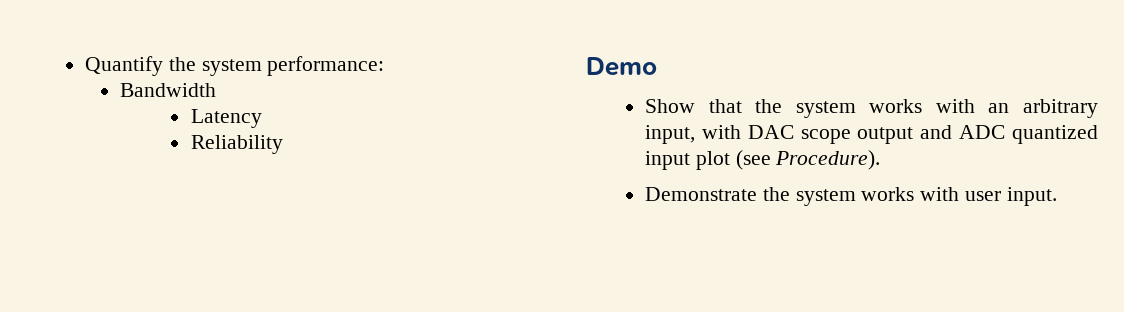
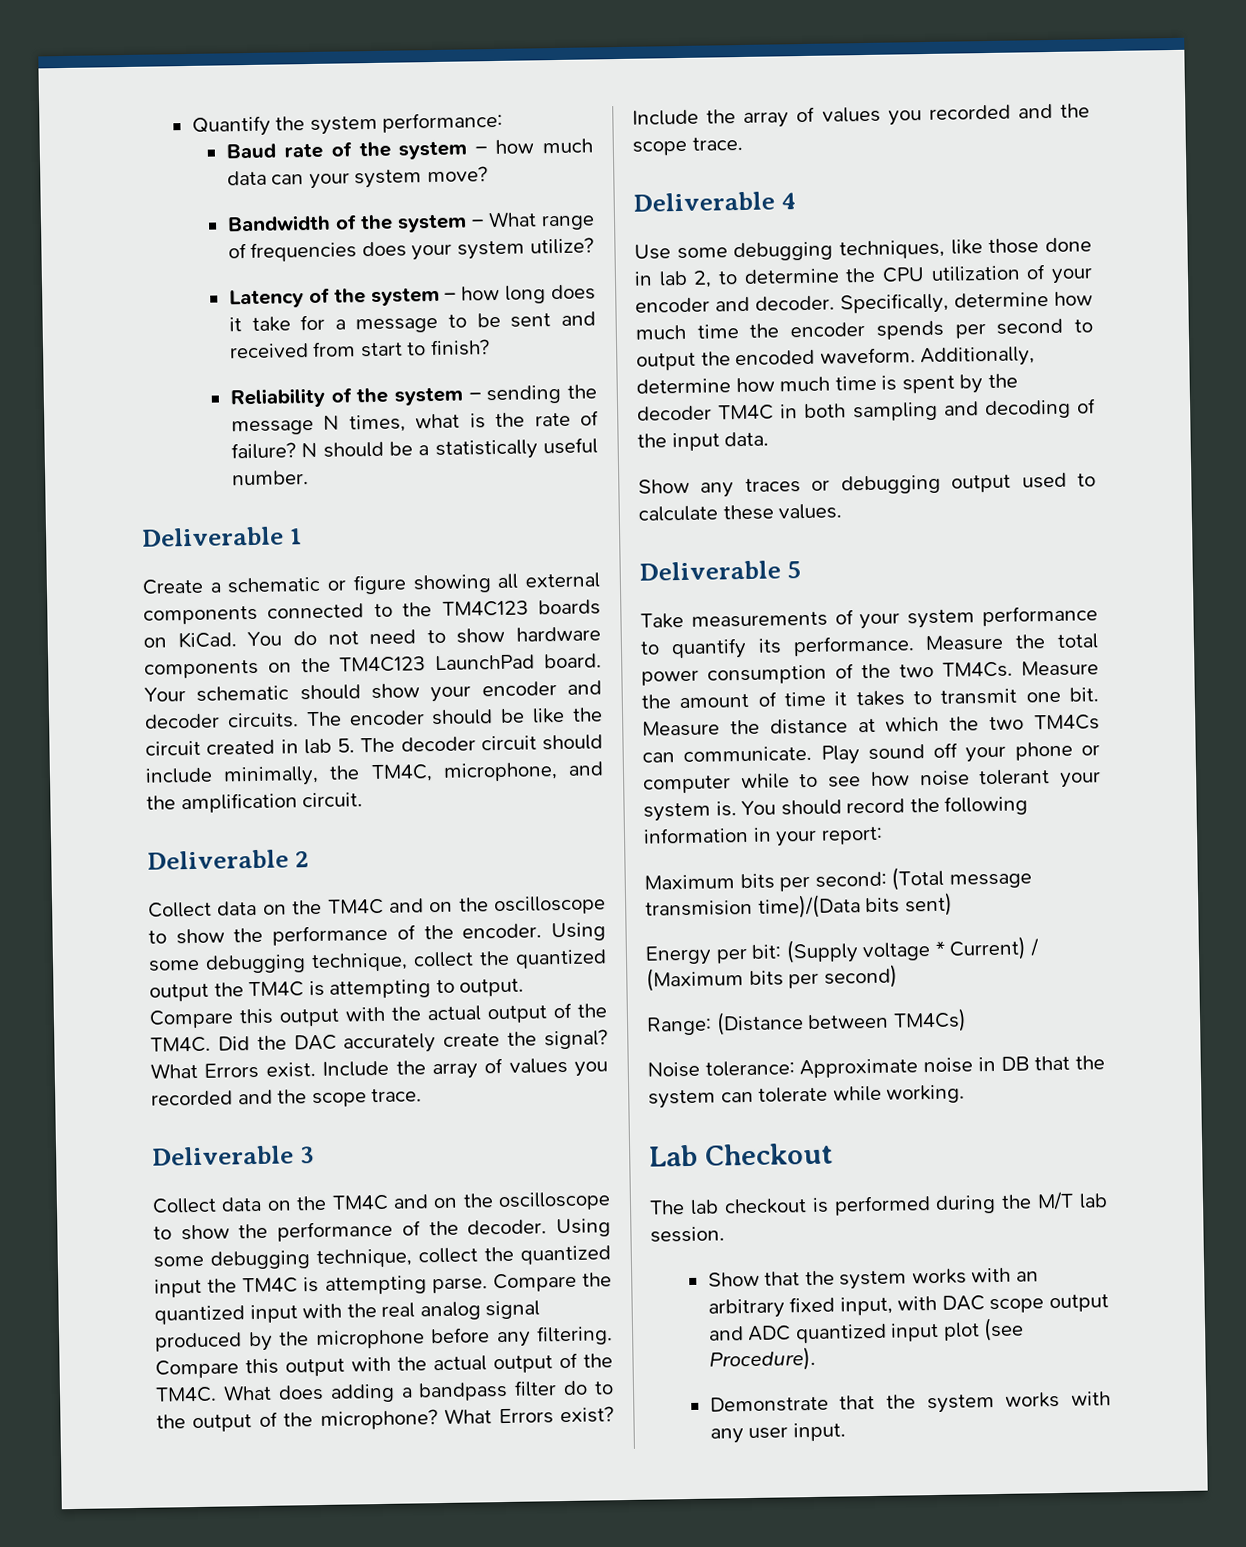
[120,83,217,97] [190,109,262,128] [190,135,283,154] [586,57,657,76] Bandwidth // Latency // Reliability // Demo -> [225,138,593,160] [226,166,489,190] [226,211,596,233] [227,237,594,262] [228,284,596,309] [228,311,596,334] [228,339,491,359] [229,384,597,409] [230,410,599,436] [230,437,598,461] [231,470,309,486] [141,526,303,547] [142,572,600,595] [143,599,601,625] [143,626,601,649] [144,653,602,679] [144,680,602,703] [144,707,603,729] [145,734,603,756] [145,761,604,787] [146,792,364,814] [147,849,309,870] [148,895,606,918] [148,922,606,946] [148,949,607,974] [149,978,525,1002] [149,1002,607,1029] [150,1029,608,1054] [150,1057,608,1080] [151,1088,423,1108] [152,1145,315,1166] [152,1191,611,1214] [153,1218,611,1242] [153,1245,611,1270] [154,1272,612,1298] [154,1300,541,1325] [155,1325,613,1352] [155,1352,613,1379] [155,1380,614,1403] [156,1406,614,1433] [632,103,1090,128] [632,136,743,156] [633,191,796,212] [634,237,1092,262] [634,264,1093,288] [635,291,1093,315] [635,318,1093,340] [636,346,1036,371] [636,373,1018,394] [637,398,1096,422] [637,431,770,452] [638,472,1096,498] [638,503,843,522] [639,560,801,581] [640,605,1098,630] [640,633,1099,660] [641,660,1099,686] [641,687,1099,709] [642,714,1100,737] [642,741,1100,765] [643,769,1101,794] [643,795,1029,822] [643,826,883,847] [644,866,1032,892] [645,892,953,919] [645,936,1040,966] [646,964,898,992] [646,1008,967,1036] [647,1055,1105,1079] [648,1084,966,1109] [649,1142,833,1167] [649,1191,1108,1216] [650,1226,725,1243] Baud rate of the system – how much data can your system move? // Bandwidth of the system – What range of frequencies does your system utilize? // Latency of the system – how long does it take for a message to be sent and received from start to finish? // Reliability of the system – sending the message N times, what is the rate of failure? N should be a statistically useful number. // Deliverable 1 // Create a schematic or figure showing all external components connected to the TM4C123 boards on KiCad. You do not need to show hardware components on the TM4C123 LaunchPad board. Your schematic should show your encoder and decoder circuits. The encoder should be like the circuit created in lab 5. The decoder circuit should include minimally, the TM4C, microphone, and the amplification circuit. // Deliverable 2 // Collect data on the TM4C and on the oscilloscope to show the performance of the encoder. Using some debugging technique, collect the quantized output the TM4C is attempting to output. Compare this output with the actual output of the TM4C. Did the DAC accurately create the signal? What Errors exist. Include the array of values you recorded and the scope trace. // Deliverable 3 // Collect data on the TM4C and on the oscilloscope to show the performance of the decoder. Using some debugging technique, collect the quantized input the TM4C is attempting parse. Compare the quantized input with the real analog signal produced by the microphone before any filtering. Compare this output with the actual output of the TM4C. What does adding a bandpass filter do to the output of the microphone? What Errors exist? Include the array of values you recorded and the scope trace. // Deliverable 4 // Use some debugging techniques, like those done in lab 2, to determine the CPU utilization of your encoder and decoder. Specifically, determine how much time the encoder spends per second to output the encoded waveform. Additionally, determine how much time is spent by the decoder TM4C in both sampling and decoding of the input data. // Show any traces or debugging output used to calculate these values. // Deliverable 5 // Take measurements of your system performance to quantify its performance. Measure the total power consumption of the two TM4Cs. Measure the amount of time it takes to transmit one bit. Measure the distance at which the two TM4Cs can communicate. Play sound off your phone or computer while to see how noise tolerant your system is. You should record the following information in your report: // Maximum bits per second: (Total message transmision time)/(Data bits sent) // Energy per bit: (Supply voltage * Current) / (Maximum bits per second) // Range: (Distance between TM4Cs) // Noise tolerance: Approximate noise in DB that the system can tolerate while working. // Lab Checkout // The lab checkout is performed during the M/T lab session.
(1098, 108) none -> [789,1296,836,1313] fixed
[762,187,960,206] the system works with -> [839,1391,1111,1414] [709,1428,744,1444] that the system works with any

